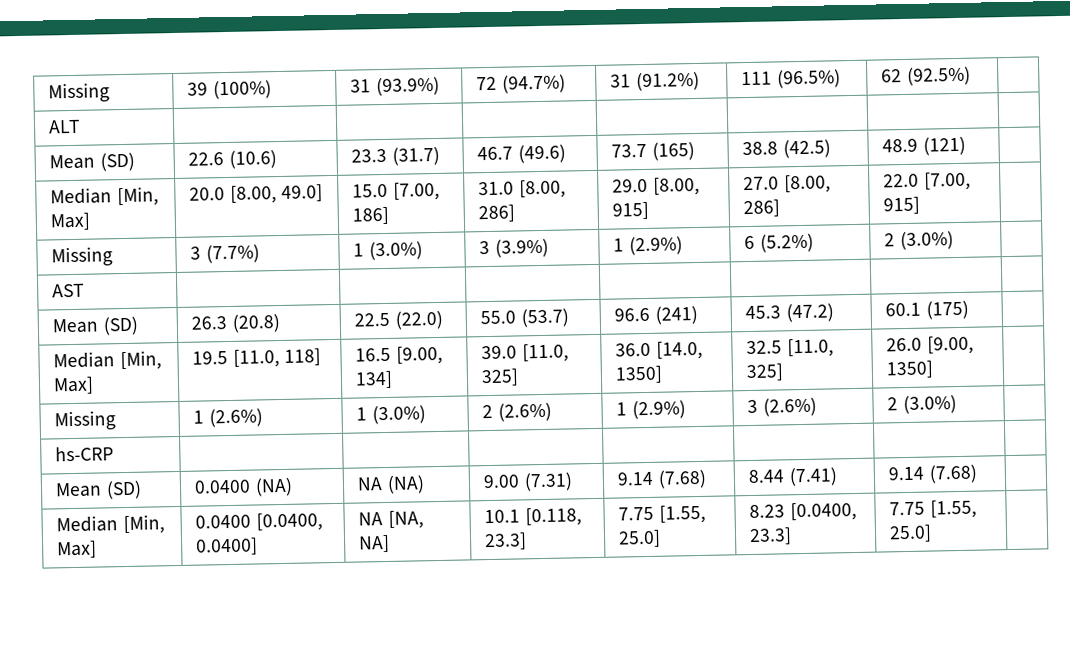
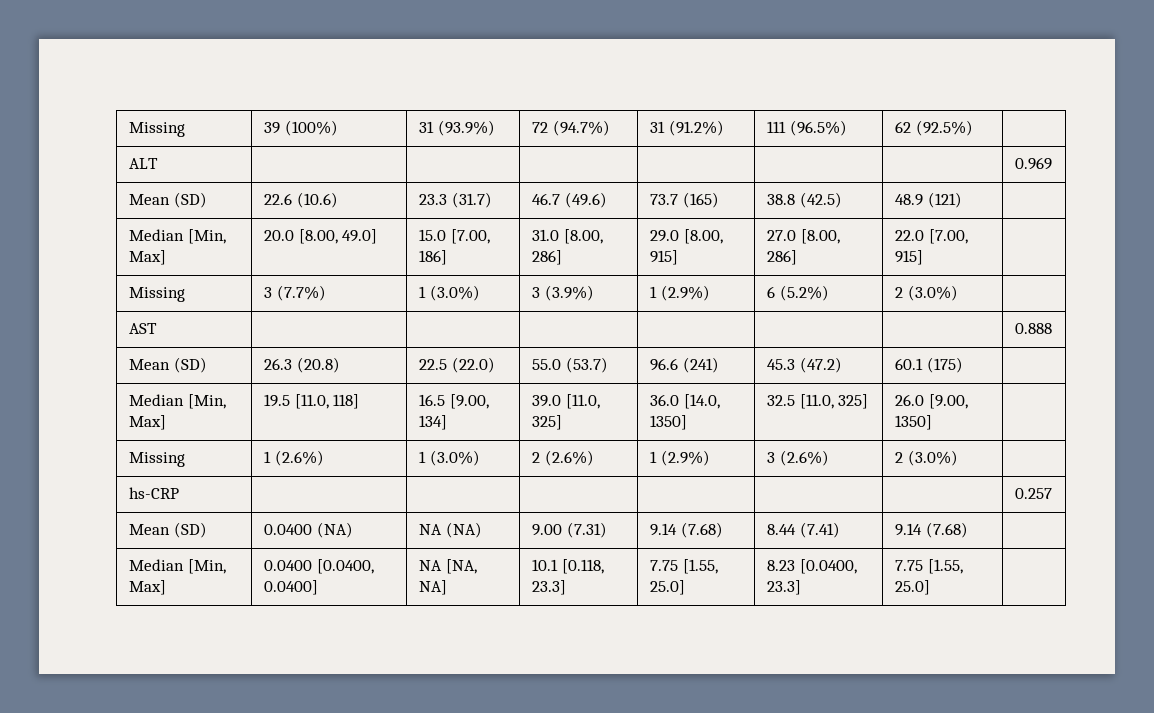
(81, 126) none -> [1014,157,1052,170] 0.969
(85, 290) none -> [1014,323,1052,334] 0.888
(115, 454) none -> [1014,488,1052,499] 0.257

